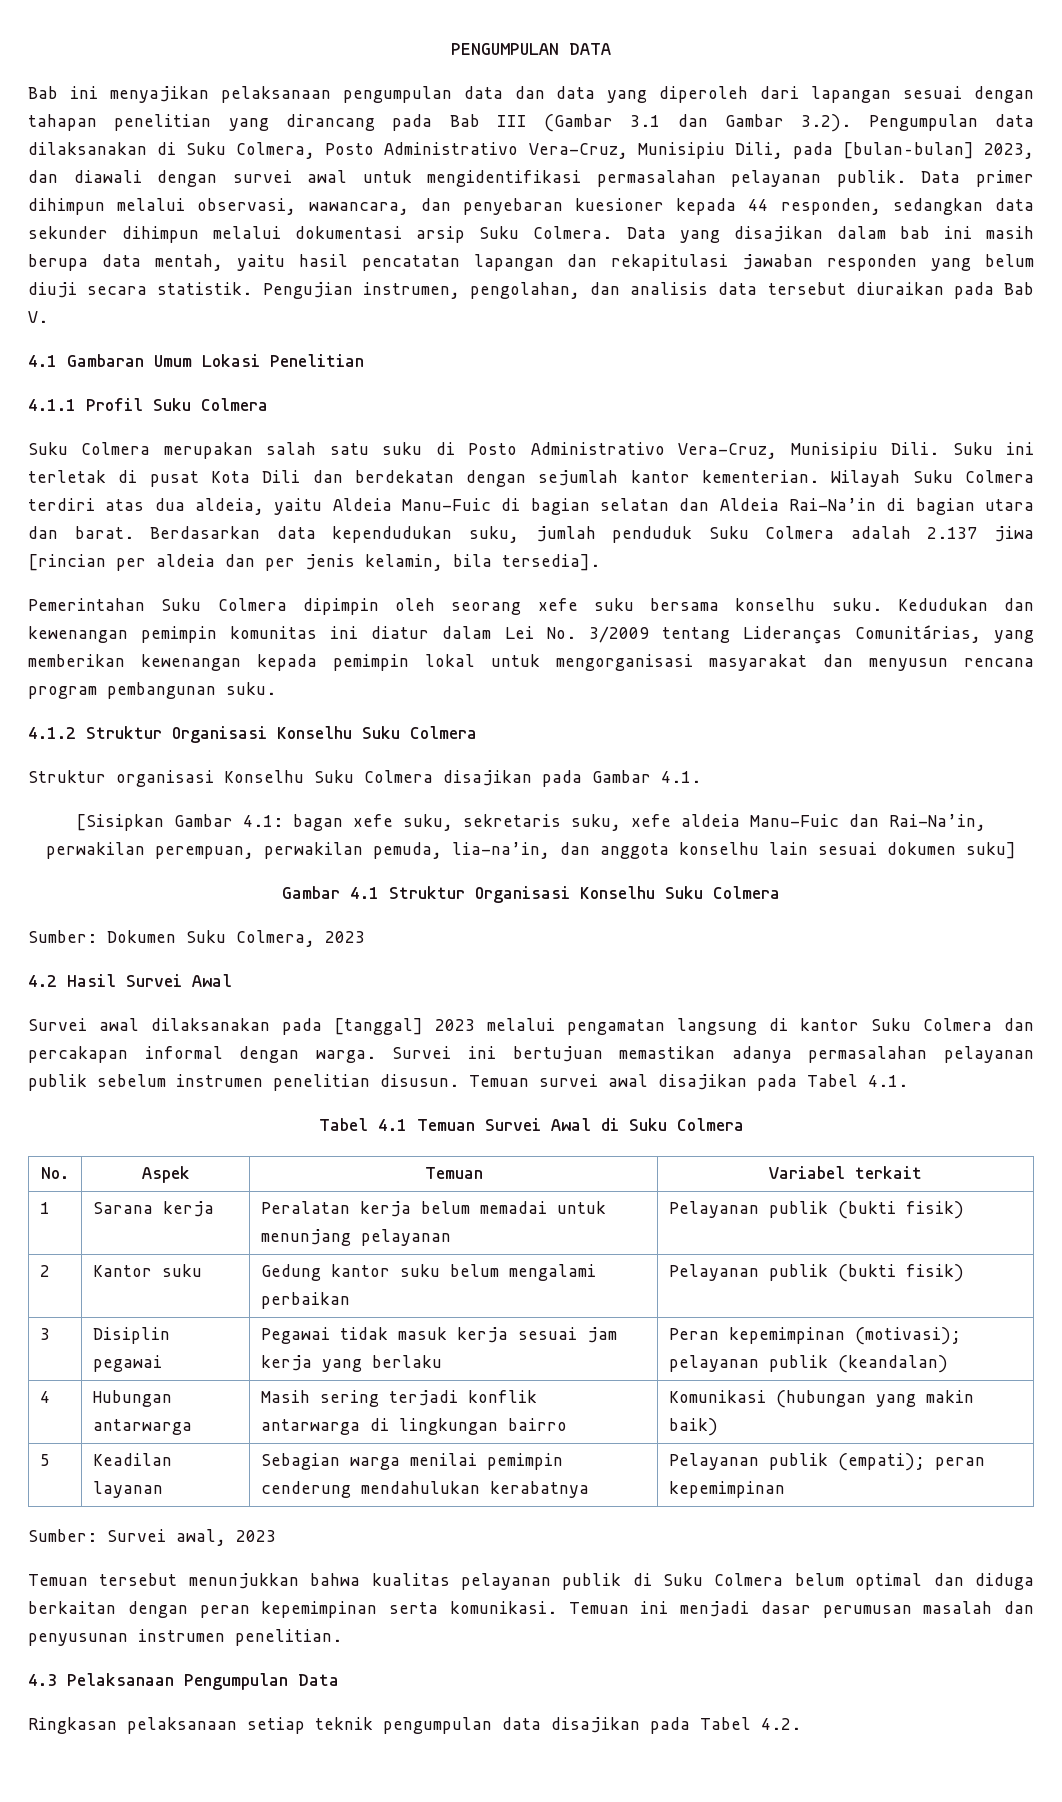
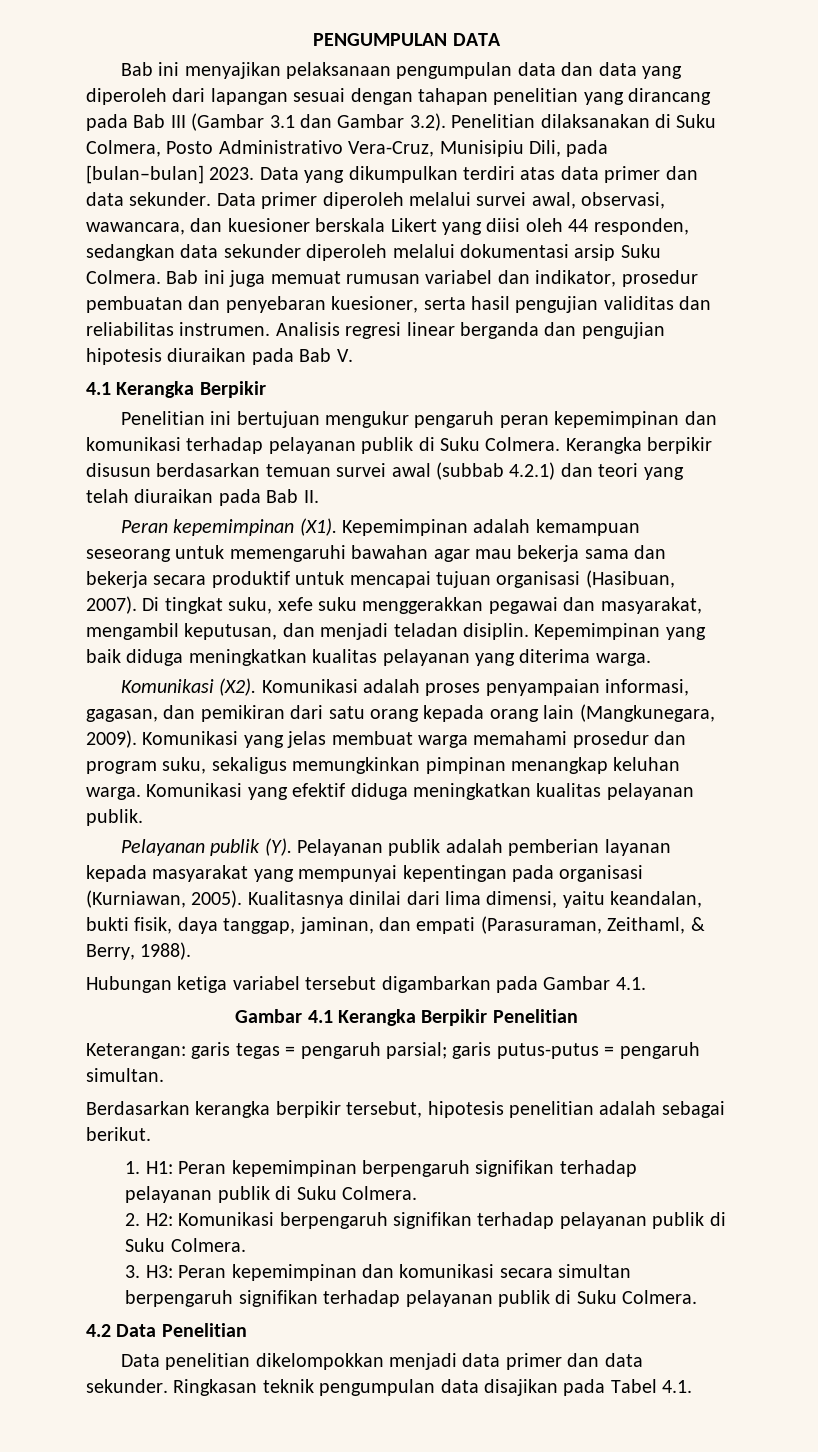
[868,114,1034,131] Pengumpulan data -> [451,114,536,128] Penelitian
[984,143,1034,159] [28,170,1034,187] [28,198,737,215] 2023, dan diawali dengan survei awal untuk mengidentifikasi permasalahan pelayanan publik. Data primer dihimpun melalui observasi, wawancara, dan penyebaran kuesioner kepada -> [209,166,698,183] [86,192,666,209] [86,218,563,235] 2023. Data yang dikumpulkan terdiri atas data primer dan data sekunder. Data primer diperoleh melalui survei awal, observasi, wawancara, dan kuesioner berskala Likert yang diisi oleh
[122,226,200,243] dihimpun -> [306,244,388,261] diperoleh
[626,226,1035,243] [28,254,1034,271] [28,282,846,299] Data yang disajikan dalam bab ini masih berupa data mentah, yaitu hasil pencatatan lapangan dan rekapitulasi jawaban responden yang belum diuji secara statistik. Pengujian instrumen, pengolahan, dan analisis data tersebut -> [166,270,698,287] [86,296,712,313] [86,322,665,339] [86,348,162,365] Bab ini juga memuat rumusan variabel dan indikator, prosedur pembuatan dan penyebaran kuesioner, serta hasil pengujian validitas dan reliabilitas instrumen. Analisis regresi linear berganda dan pengujian hipotesis
[67,354,364,367] [28,398,268,411] [28,442,1034,459] [28,470,1034,487] [28,498,1035,515] [28,526,1035,543] [28,554,600,571] [28,598,1034,615] [28,625,1034,644] [28,654,1034,671] [28,682,276,699] [28,726,477,743] [28,770,701,787] [76,814,986,831] [46,842,1016,859] [282,886,780,903] [28,930,365,947] [28,974,232,987] [28,1018,1034,1035] [28,1046,1035,1063] [28,1074,908,1091] [318,1118,744,1131] [41,1167,69,1179] [141,1166,190,1183] [424,1167,483,1179] [769,1166,922,1179] [40,1202,51,1214] [93,1201,215,1217] [261,1201,607,1217] [261,1229,452,1246] [669,1201,965,1219] [40,1265,51,1277] [93,1264,203,1277] [261,1264,597,1281] [261,1292,351,1309] [669,1264,965,1282] [40,1328,51,1340] [93,1327,171,1344] [93,1355,163,1372] [261,1327,618,1344] [261,1355,443,1372] [669,1327,962,1345] [669,1355,949,1373] [40,1391,51,1403] [93,1390,173,1407] [93,1419,193,1435] [261,1390,538,1407] [261,1418,568,1435] [669,1390,975,1408] [669,1418,719,1436] [40,1454,51,1466] [93,1453,173,1466] [93,1481,164,1498] [261,1453,564,1470] [261,1481,590,1498] [669,1453,986,1471] [669,1481,786,1498] [28,1529,276,1546] [28,1573,1034,1590] [28,1601,1034,1618] [28,1629,342,1646] [28,1673,339,1690] [28,1717,305,1734] Gambaran Umum Lokasi Penelitian // 4.1.1 Profil Suku Colmera // Suku Colmera merupakan salah satu suku di Posto Administrativo Vera-Cruz, Munisipiu Dili. Suku ini terletak di pusat Kota Dili dan berdekatan dengan sejumlah kantor kementerian. Wilayah Suku Colmera terdiri atas dua aldeia, yaitu Aldeia Manu-Fuic di bagian selatan dan Aldeia Rai-Na’in di bagian utara dan barat. Berdasarkan data kependudukan suku, jumlah penduduk Suku Colmera adalah 2.137 jiwa [rincian per aldeia dan per jenis kelamin, bila tersedia]. // Pemerintahan Suku Colmera dipimpin oleh seorang xefe suku bersama konselhu suku. Kedudukan dan kewenangan pemimpin komunitas ini diatur dalam Lei No. 3/2009 tentang Lideranças Comunitárias, yang memberikan kewenangan kepada pemimpin lokal untuk mengorganisasi masyarakat dan menyusun rencana program pembangunan suku. // 4.1.2 Struktur Organisasi Konselhu Suku Colmera // Struktur organisasi Konselhu Suku Colmera disajikan pada Gambar 4.1. // [Sisipkan Gambar 4.1: bagan xefe suku, sekretaris suku, xefe aldeia Manu-Fuic dan Rai-Na’in, perwakilan perempuan, perwakilan pemuda, lia-na’in, dan anggota konselhu lain sesuai dokumen suku] // Gambar 4.1 Struktur Organisasi Konselhu Suku Colmera // Sumber: Dokumen Suku Colmera, 2023 // 4.2 Hasil Survei Awal // Survei awal dilaksanakan pada [tanggal] 2023 melalui pengamatan langsung di kantor Suku Colmera dan percakapan informal dengan warga. Survei ini bertujuan memastikan adanya permasalahan pelayanan publik sebelum instrumen penelitian disusun. Temuan survei awal disajikan pada Tabel 4.1. // Tabel 4.1 Temuan Survei Awal di Suku Colmera // No. | Aspek | Temuan | Variabel terkait // 1 | Sarana kerja | Peralatan kerja belum memadai untuk menunjang pelayanan | Pelayanan publik (bukti fisik) // 2 | Kantor suku | Gedung kantor suku belum mengalami perbaikan | Pelayanan publik (bukti fisik) // 3 | Disiplin pegawai | Pegawai tidak masuk kerja sesuai jam kerja yang berlaku | Peran kepemimpinan (motivasi); pelayanan publik (keandalan) // 4 | Hubungan antarwarga | Masih sering terjadi konflik antarwarga di lingkungan bairro | Komunikasi (hubungan yang makin baik) // 5 | Keadilan layanan | Sebagian warga menilai pemimpin cenderung mendahulukan kerabatnya | Pelayanan publik (empati); peran kepemimpinan // Sumber: Survei awal, 2023 // Temuan tersebut menunjukkan bahwa kualitas pelayanan publik di Suku Colmera belum optimal dan diduga berkaitan dengan peran kepemimpinan serta komunikasi. Temuan ini menjadi dasar perumusan masalah dan penyusunan instrumen penelitian. // 4.3 Pelaksanaan Pengumpulan Data // Ringkasan pelaksanaan setiap -> [116,381,266,398] [120,411,717,428] [86,437,713,454] [86,462,684,480] [86,489,319,506] [120,518,640,536] [86,545,667,562] [86,570,675,588] [86,596,702,614] [86,623,706,640] [86,649,651,666] [120,678,690,696] [86,704,715,722] [86,730,687,748] [86,757,681,774] [86,783,694,800] [86,809,143,826] [120,838,671,856] [86,865,644,882] [86,890,703,908] [86,916,705,934] [86,942,192,960] [86,976,646,993] [235,1009,578,1026] [86,1042,700,1059] [86,1068,164,1082] [86,1101,725,1118] [86,1127,151,1141] [125,1160,637,1177] [125,1186,418,1203] [125,1212,726,1229] [125,1238,246,1252] [125,1264,632,1281] [125,1290,698,1307] [86,1323,247,1337] [120,1353,643,1370] [86,1379,258,1396] Kerangka Berpikir // Penelitian ini bertujuan mengukur pengaruh peran kepemimpinan dan komunikasi terhadap pelayanan publik di Suku Colmera. Kerangka berpikir disusun berdasarkan temuan survei awal (subbab 4.2.1) dan teori yang telah diuraikan pada Bab II. // Peran kepemimpinan (X1). Kepemimpinan adalah kemampuan seseorang untuk memengaruhi bawahan agar mau bekerja sama dan bekerja secara produktif untuk mencapai tujuan organisasi (Hasibuan, 2007). Di tingkat suku, xefe suku menggerakkan pegawai dan masyarakat, mengambil keputusan, dan menjadi teladan disiplin. Kepemimpinan yang baik diduga meningkatkan kualitas pelayanan yang diterima warga. // Komunikasi (X2). Komunikasi adalah proses penyampaian informasi, gagasan, dan pemikiran dari satu orang kepada orang lain (Mangkunegara, 2009). Komunikasi yang jelas membuat warga memahami prosedur dan program suku, sekaligus memungkinkan pimpinan menangkap keluhan warga. Komunikasi yang efektif diduga meningkatkan kualitas pelayanan publik. // Pelayanan publik (Y). Pelayanan publik adalah pemberian layanan kepada masyarakat yang mempunyai kepentingan pada organisasi (Kurniawan, 2005). Kualitasnya dinilai dari lima dimensi, yaitu keandalan, bukti fisik, daya tanggap, jaminan, dan empati (Parasuraman, Zeithaml, & Berry, 1988). // Hubungan ketiga variabel tersebut digambarkan pada Gambar 4.1. // Gambar 4.1 Kerangka Berpikir Penelitian // Keterangan: garis tegas = pengaruh parsial; garis putus-putus = pengaruh simultan. // Berdasarkan kerangka berpikir tersebut, hipotesis penelitian adalah sebagai berikut. // 1. H1: Peran kepemimpinan berpengaruh signifikan terhadap pelayanan publik di Suku Colmera. // 2. H2: Komunikasi berpengaruh signifikan terhadap pelayanan publik di Suku Colmera. // 3. H3: Peran kepemimpinan dan komunikasi secara simultan berpengaruh signifikan terhadap pelayanan publik di Suku Colmera. // 4.2 Data Penelitian // Data penelitian dikelompokkan menjadi data primer dan data sekunder. Ringkasan
[761,1718,801,1730] 4.2. -> [662,1380,693,1393] 4.1.

